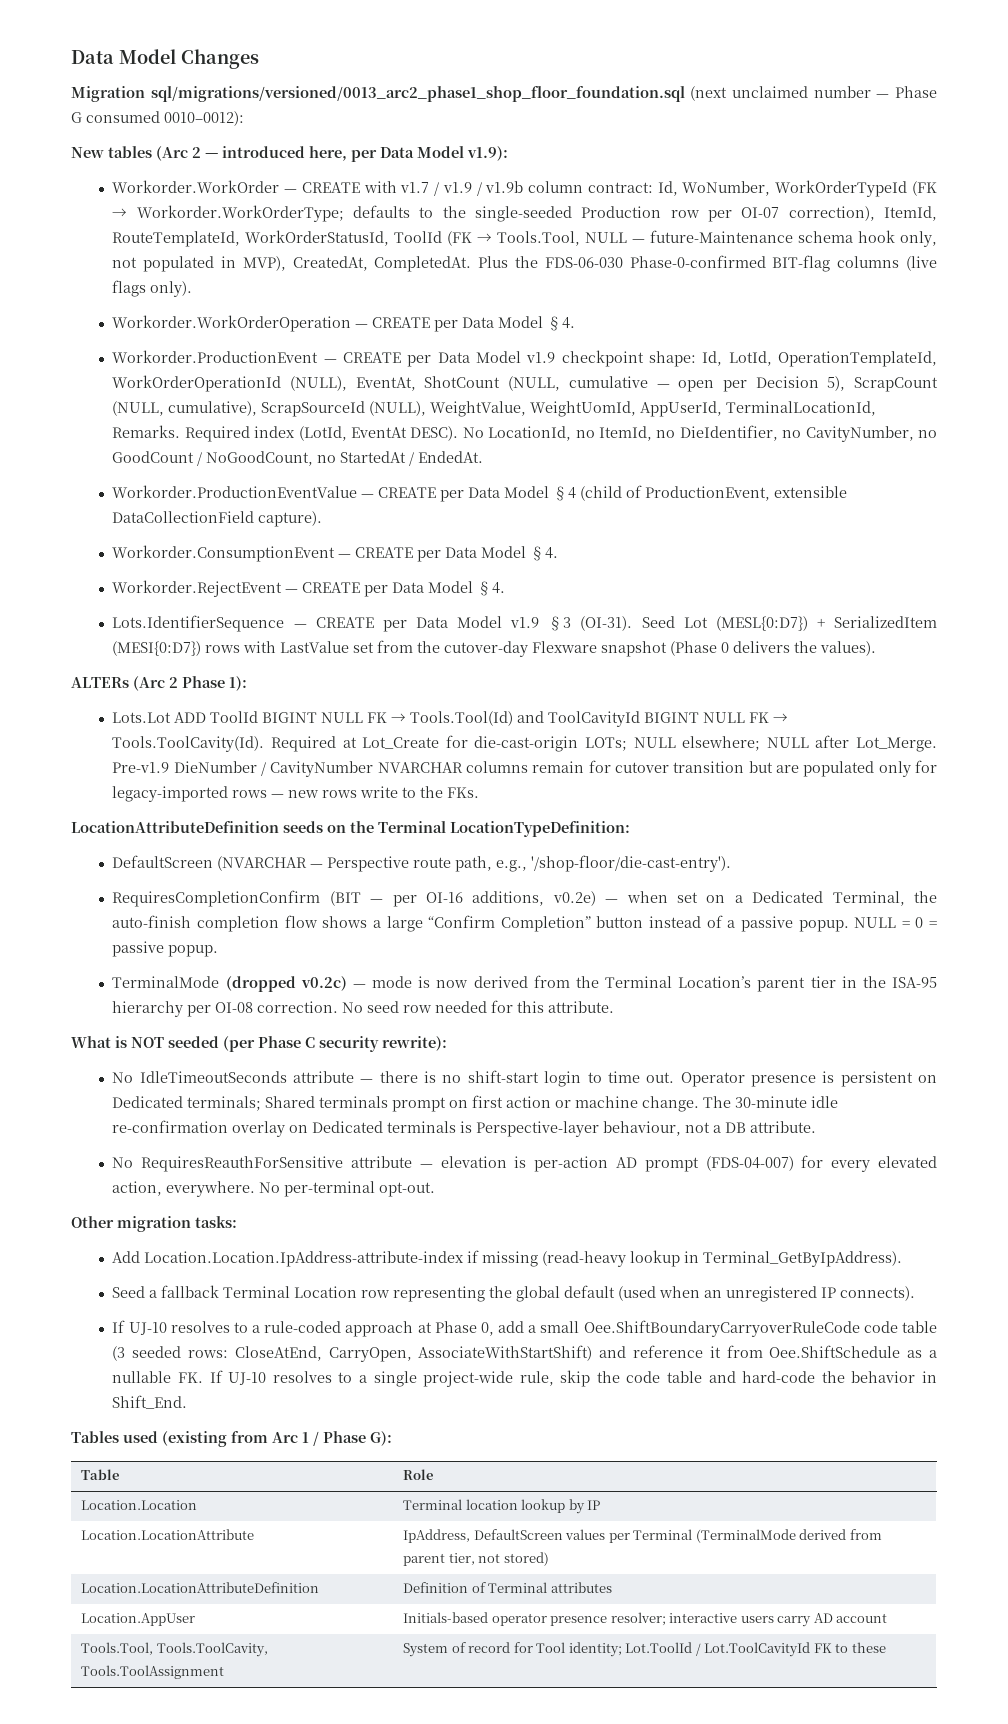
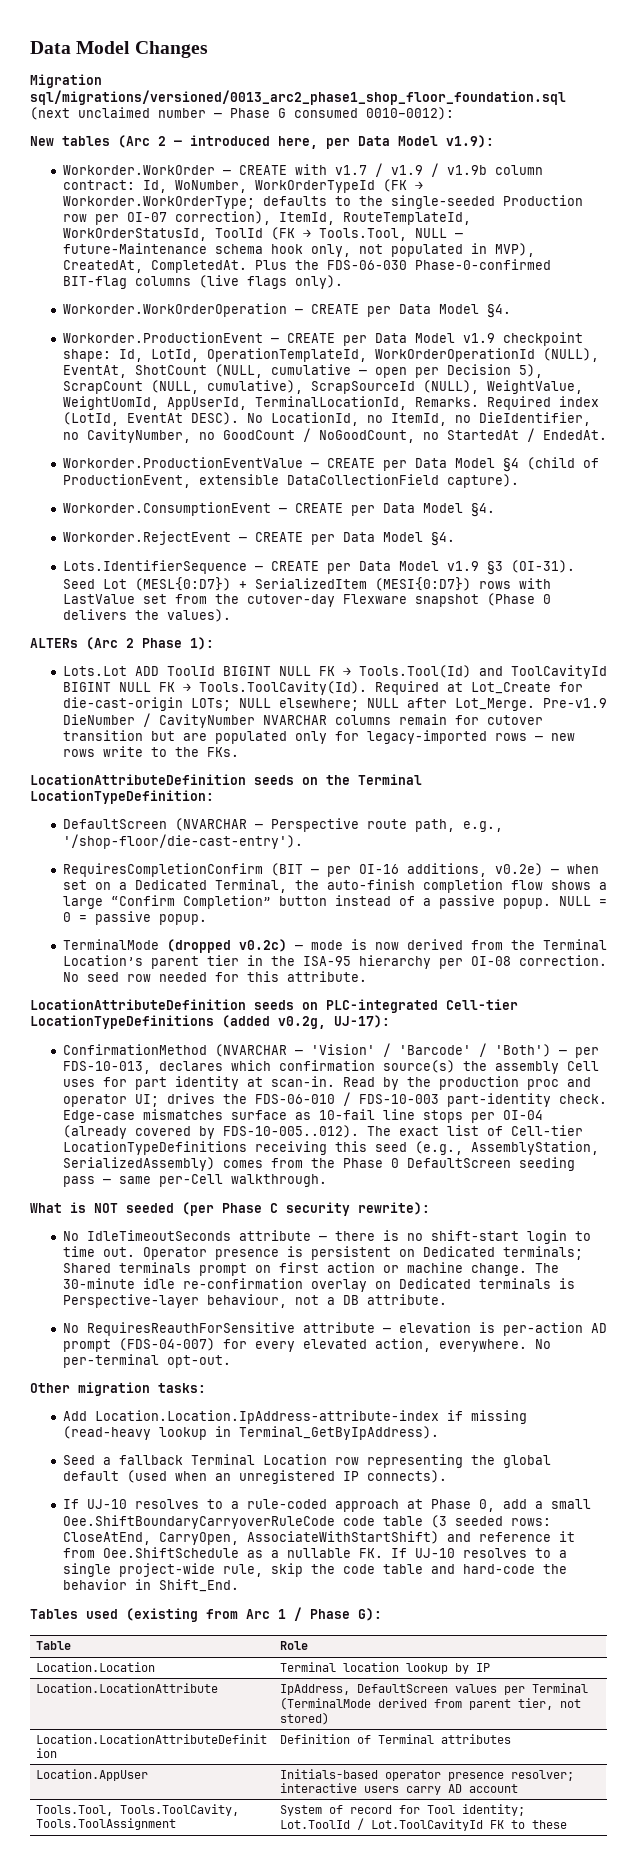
(615, 1007) none -> [30,999,518,1013] [30,1015,390,1029] [62,1043,599,1058] [62,1060,599,1074] [62,1076,591,1090] [62,1092,607,1107] [62,1109,543,1123] [62,1125,583,1139] [62,1141,599,1155] [62,1157,575,1171] [62,1174,327,1187] // LocationAttributeDefinition seeds on PLC-integrated Cell-tier LocationTypeDefinitions (added v0.2g, UJ-17): // ConfirmationMethod (NVARCHAR — 'Vision' / 'Barcode' / 'Both') — per FDS-10-013, declares which confirmation source(s) the assembly Cell uses for part identity at scan-in. Read by the production proc and operator UI; drives the FDS-06-010 / FDS-10-003 part-identity check. Edge-case mismatches surface as 10-fail line stops per OI-04 (already covered by FDS-10-005..012). The exact list of Cell-tier LocationTypeDefinitions receiving this seed (e.g., AssemblyStation, SerializedAssembly) comes from the Phase 0 DefaultScreen seeding pass — same per-Cell walkthrough.

